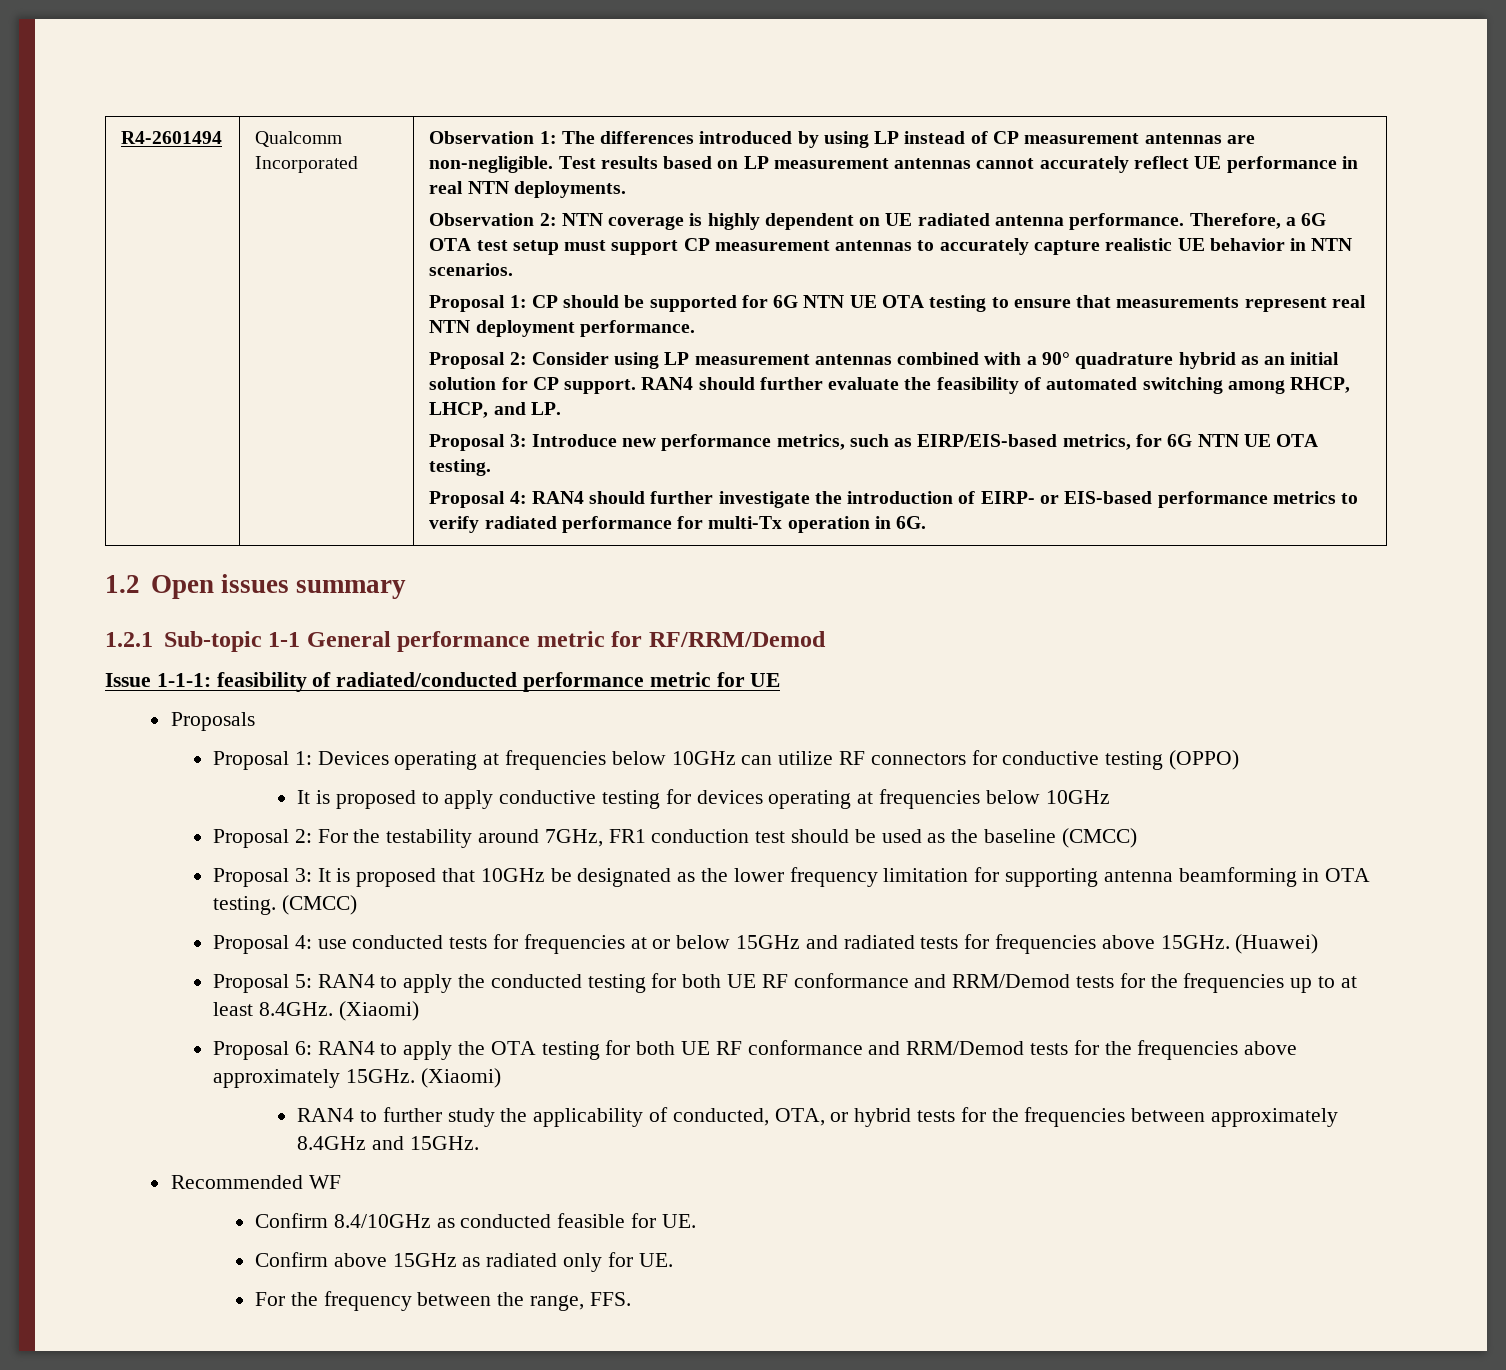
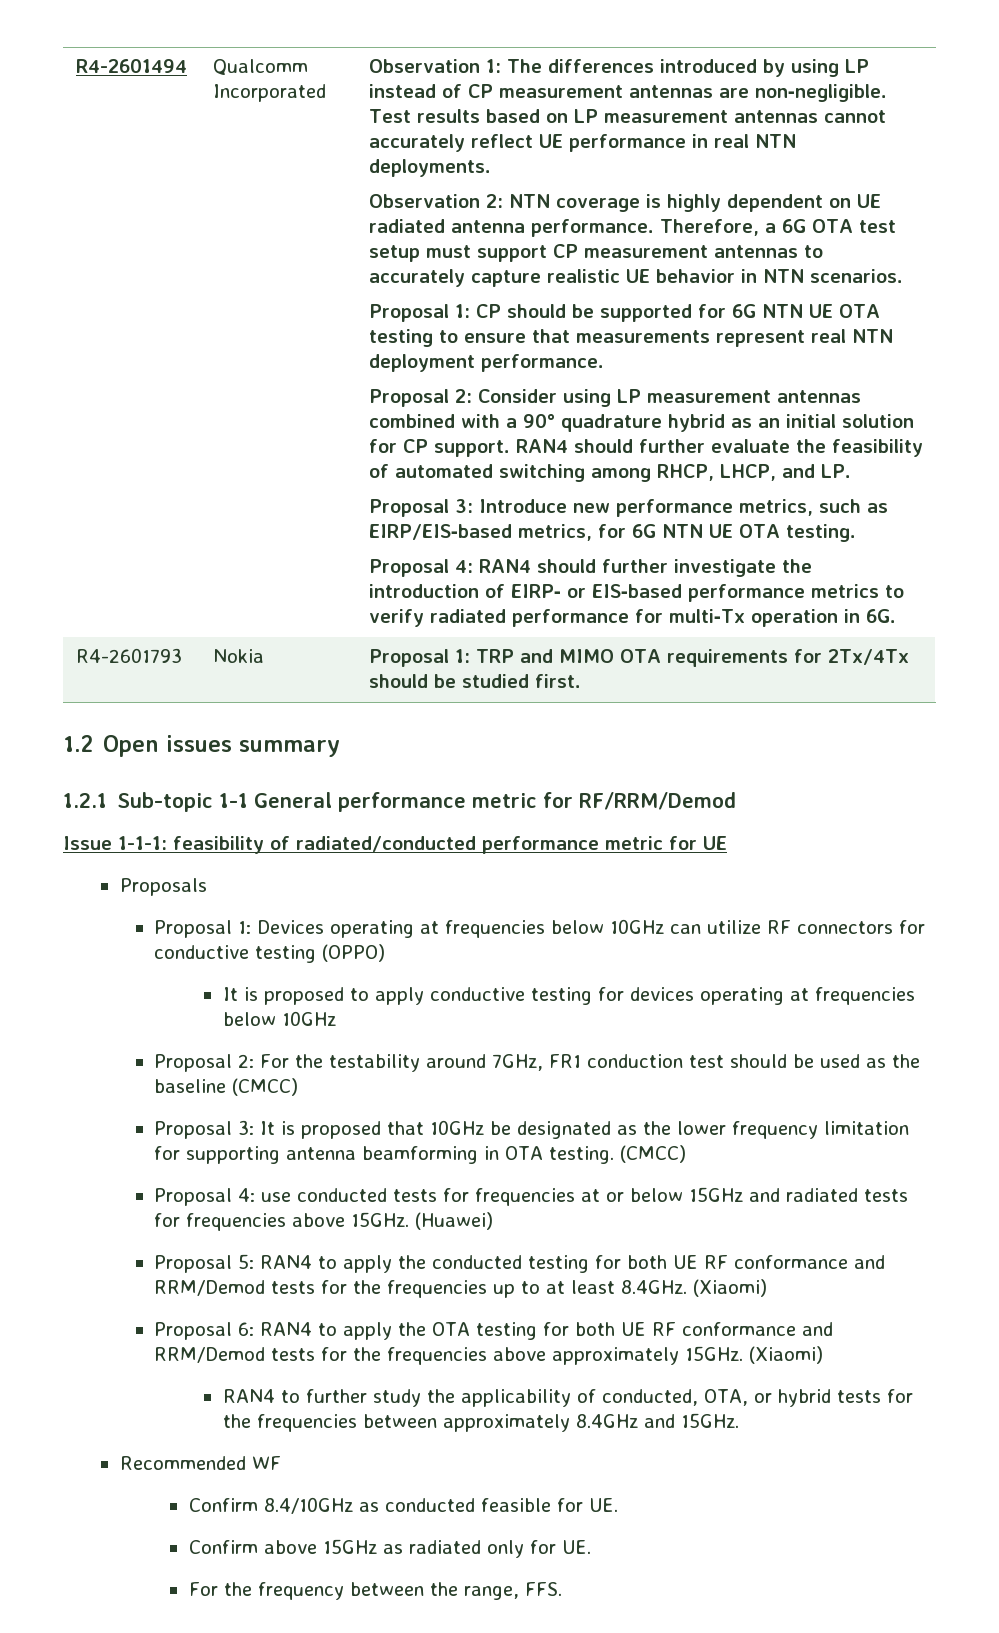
(927, 522) none -> [75,648,182,663] [212,649,264,663] [368,649,909,667] [368,674,581,688] // R4-2601793 | Nokia | Proposal 1: TRP and MIMO OTA requirements for 2Tx/4Tx should be studied first.

